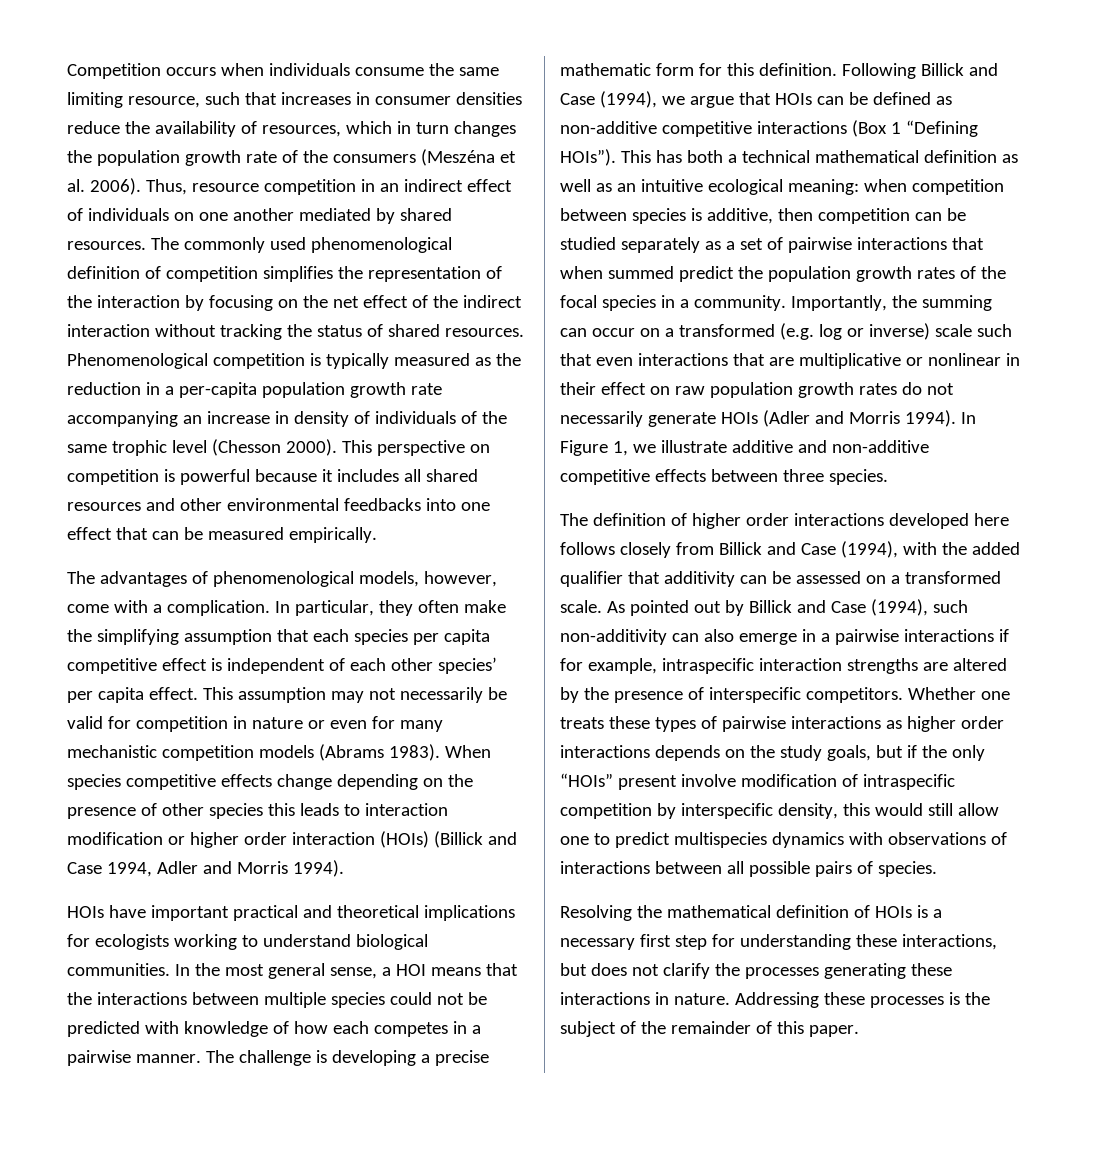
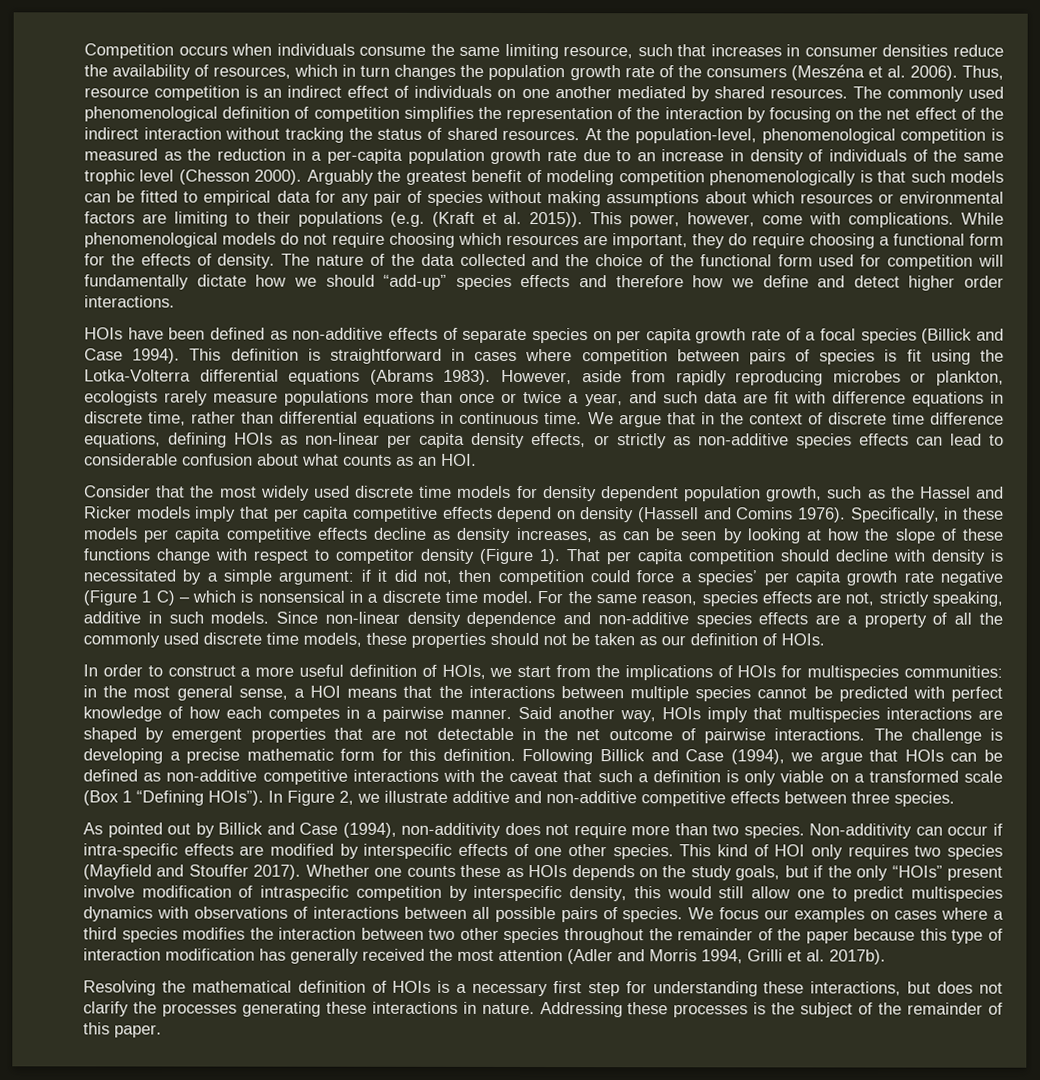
[360,179,375,192] in -> [245,85,259,98] is
[67,353,389,369] Phenomenological competition is typically -> [584,128,1004,144] At the population-level, phenomenological competition is
[67,411,178,427] accompanying -> [582,149,632,162] due to
[341,440,490,456] [67,469,478,485] [67,498,490,511] [67,527,377,543] [67,571,497,587] [67,600,506,616] [67,629,490,645] [67,657,497,674] [67,687,507,703] [67,716,443,732] [67,744,491,761] [67,774,473,790] [67,803,448,819] [67,831,517,848] [67,860,344,877] [67,905,515,921] [67,934,428,950] [67,963,190,976] This perspective on competition is powerful because it includes all shared resources and other environmental feedbacks into one effect that can be measured empirically. // The advantages of phenomenological models, however, come with a complication. In particular, they often make the simplifying assumption that each species per capita competitive effect is independent of each other species’ per capita effect. This assumption may not necessarily be valid for competition in nature or even for many mechanistic competition models (Abrams 1983). When species competitive effects change depending on the presence of other species this leads to interaction modification or higher order interaction (HOIs) (Billick and Case 1994, Adler and Morris 1994). // HOIs have important practical and theoretical implications for ecologists working to understand biological communities. In -> [306,169,1004,186] [84,190,1004,207] [84,211,1005,228] [84,232,1004,249] [84,253,1005,270] [84,274,1004,291] [84,295,175,308] [84,327,1004,344] [84,348,1004,365] [84,369,1005,386] [84,390,1005,407] [84,411,1004,428] [84,432,1004,449] [84,453,477,466] [84,485,1004,502] [84,506,1004,523] [84,527,1005,544] [83,548,1003,565] [83,569,1003,586] [83,590,1004,607] [83,611,1003,628] [83,632,825,648] [83,664,1004,681] [83,685,97,698] Arguably the greatest benefit of modeling competition phenomenologically is that such models can be fitted to empirical data for any pair of species without making assumptions about which resources or environmental factors are limiting to their populations (e.g. (Kraft et al. 2015)). This power, however, come with complications. While phenomenological models do not require choosing which resources are important, they do require choosing a functional form for the effects of density. The nature of the data collected and the choice of the functional form used for competition will fundamentally dictate how we should “add-up” species effects and therefore how we define and detect higher order interactions. // HOIs have been defined as non-additive effects of separate species on per capita growth rate of a focal species (Billick and Case 1994). This definition is straightforward in cases where competition between pairs of species is fit using the Lotka-Volterra differential equations (Abrams 1983). However, aside from rapidly reproducing microbes or plankton, ecologists rarely measure populations more than once or twice a year, and such data are fit with difference equations in discrete time, rather than differential equations in continuous time. We argue that in the context of discrete time difference equations, defining HOIs as non-linear per capita density effects, or strictly as non-additive species effects can lead to considerable confusion about what counts as an HOI. // Consider that the most widely used discrete time models for density dependent population growth, such as the Hassel and Ricker models imply that per capita competitive effects depend on density (Hassell and Comins 1976). Specifically, in these models per capita competitive effects decline as density increases, as can be seen by looking at how the slope of these functions change with respect to competitor density (Figure 1). That per capita competition should decline with density is necessitated by a simple argument: if it did not, then competition could force a species’ per capita growth rate negative (Figure 1 C) – which is nonsensical in a discrete time model. For the same reason, species effects are not, strictly speaking, additive in such models. Since non-linear density dependence and non-additive species effects are a property of all the commonly used discrete time models, these properties should not be taken as our definition of HOIs. // In order to construct a more useful definition of HOIs, we start from the implications of HOIs for multispecies communities: in
[389,992,464,1005] could not -> [757,687,808,699] cannot
(179, 1027) none -> [950,686,1003,702] perfect
(201, 1058) none -> [518,706,1003,723] [83,727,866,744] Said another way, HOIs imply that multispecies interactions are shaped by emergent properties that are not detectable in the net outcome of pairwise interactions.
[851,120,978,137] [560,149,1018,166] [560,179,1004,195] [560,208,966,224] [560,237,984,253] [560,266,1006,282] [560,295,992,311] [560,323,1012,340] [560,353,1020,369] [560,382,954,398] [560,410,956,427] (Box 1 “Defining HOIs”). This has both a technical mathematical definition as well as an intuitive ecological meaning: when competition between species is additive, then competition can be studied separately as a set of pairwise interactions that when summed predict the population growth rates of the focal species in a community. Importantly, the summing can occur on a transformed (e.g. log or inverse) scale such that even interactions that are multiplicative or nonlinear in their effect on raw population growth rates do not necessarily generate HOIs (Adler and Morris 1994). -> [442,769,1003,786] [83,790,264,806] with the caveat that such a definition is only viable on a transformed scale (Box 1 “Defining HOIs”).
[612,441,628,456] 1, -> [339,790,354,805] 2,
[560,513,1009,529] [560,541,1020,558] [560,571,1001,587] [560,600,602,613] The definition of higher order interactions developed here follows closely from Billick and Case (1994), with the added qualifier that additivity can be assessed on a transformed scale. -> (955, 799) none
[932,600,968,613] [560,629,1009,645] [560,658,1007,674] [560,687,1010,703] [560,716,1004,732] [560,745,650,758] such non-additivity can also emerge in a pairwise interactions if for example, intraspecific interaction strengths are altered by the presence of interspecific competitors. Whether one treats these types of pairwise interactions as higher order interactions -> [401,822,1003,839] [83,843,1003,860] [83,864,568,880] non-additivity does not require more than two species. Non-additivity can occur if intra-specific effects are modified by interspecific effects of one other species. This kind of HOI only requires two species (Mayfield and Stouffer 2017). Whether one counts these as HOIs
(937, 869) none -> [688,907,1005,923] [83,927,1003,944] [83,948,886,965] We focus our examples on cases where a third species modifies the interaction between two other species throughout the remainder of the paper because this type of interaction modification has generally received the most attention (Adler and Morris 1994, Grilli et al. 2017b).

